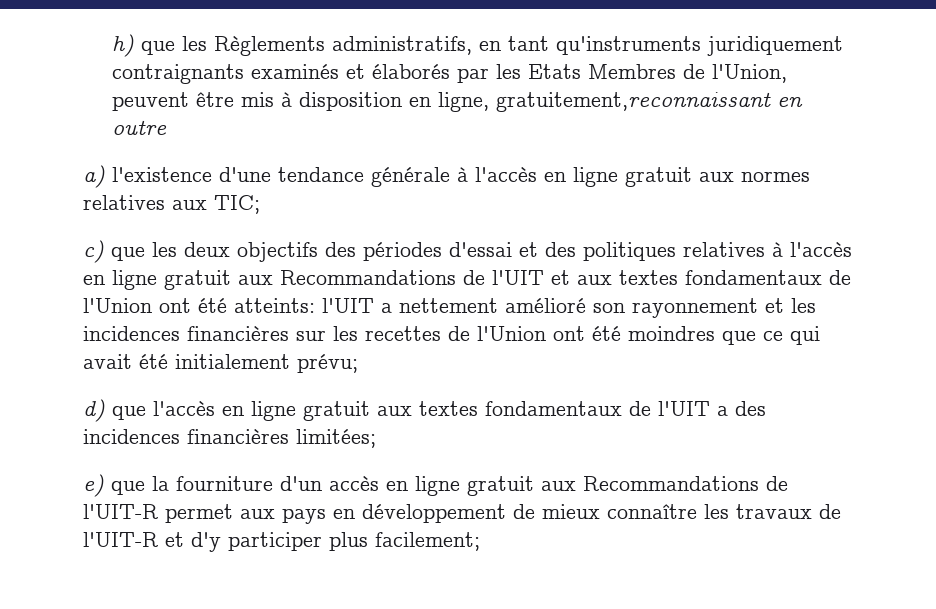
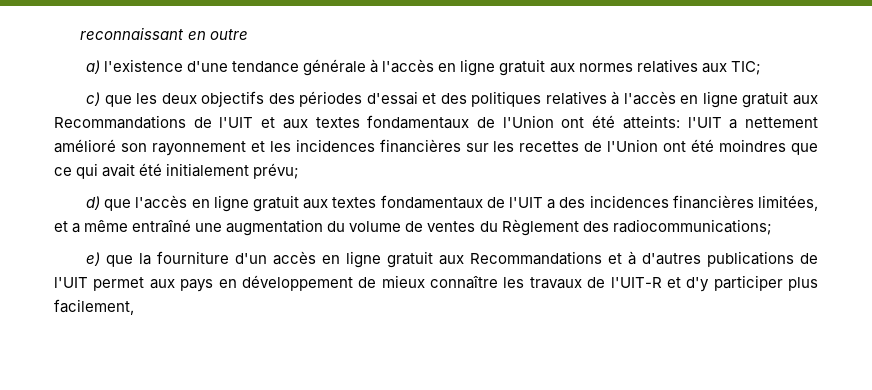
[112,34,844,57] [112,64,788,84] [112,92,772,112] h) que les Règlements administratifs, en tant qu'instruments juridiquement contraignants examinés et élaborés par les Etats Membres de l'Union, peuvent être mis à disposition en ligne, gratuitement,reconnaissant -> [80,27,185,40] reconnaissant
[296,429,376,448] limitées; -> [757,195,818,211] [54,219,772,236] limitées, et a même entraîné une augmentation du volume de ventes du Règlement des radiocommunications;
[766,476,788,491] [83,504,158,519] de l'UIT-R -> [608,251,819,267] [54,277,88,288] et à d'autres publications de l'UIT
[375,532,480,551] facilement; -> [54,299,134,315] facilement,

